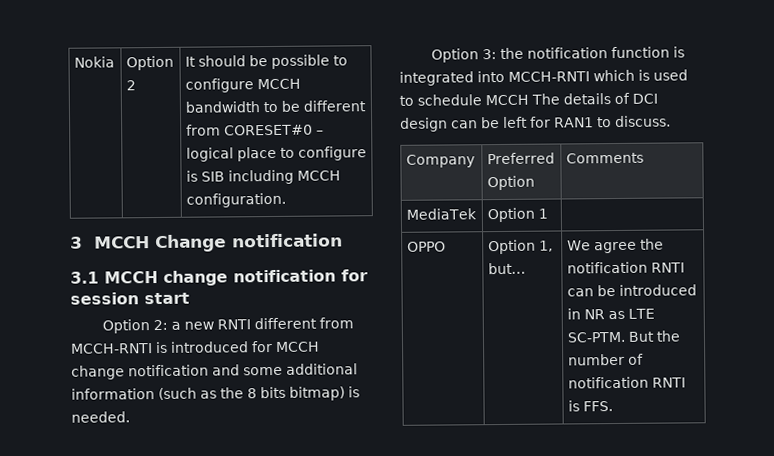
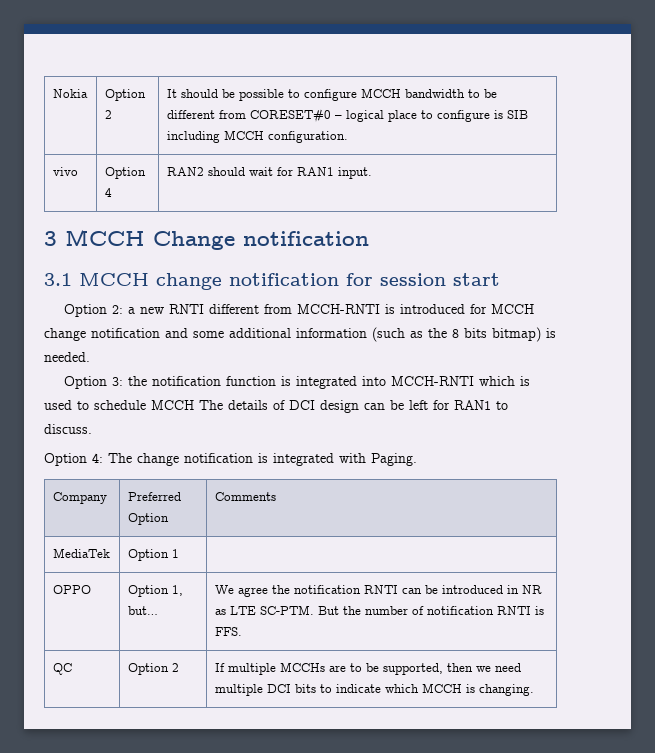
(286, 200) none -> [52,167,78,176] [104,167,146,179] [104,188,112,197] [166,167,372,179] // vivo | Option 4 | RAN2 should wait for RAN1 input.
(671, 121) none -> [44,453,417,466] // Option 4: The change notification is integrated with Paging.
(613, 406) none -> [52,663,72,675] [127,663,179,675] [214,662,521,675] [214,683,534,696] // QC | Option 2 | If multiple MCCHs are to be supported, then we need multiple DCI bits to indicate which MCCH is changing.

